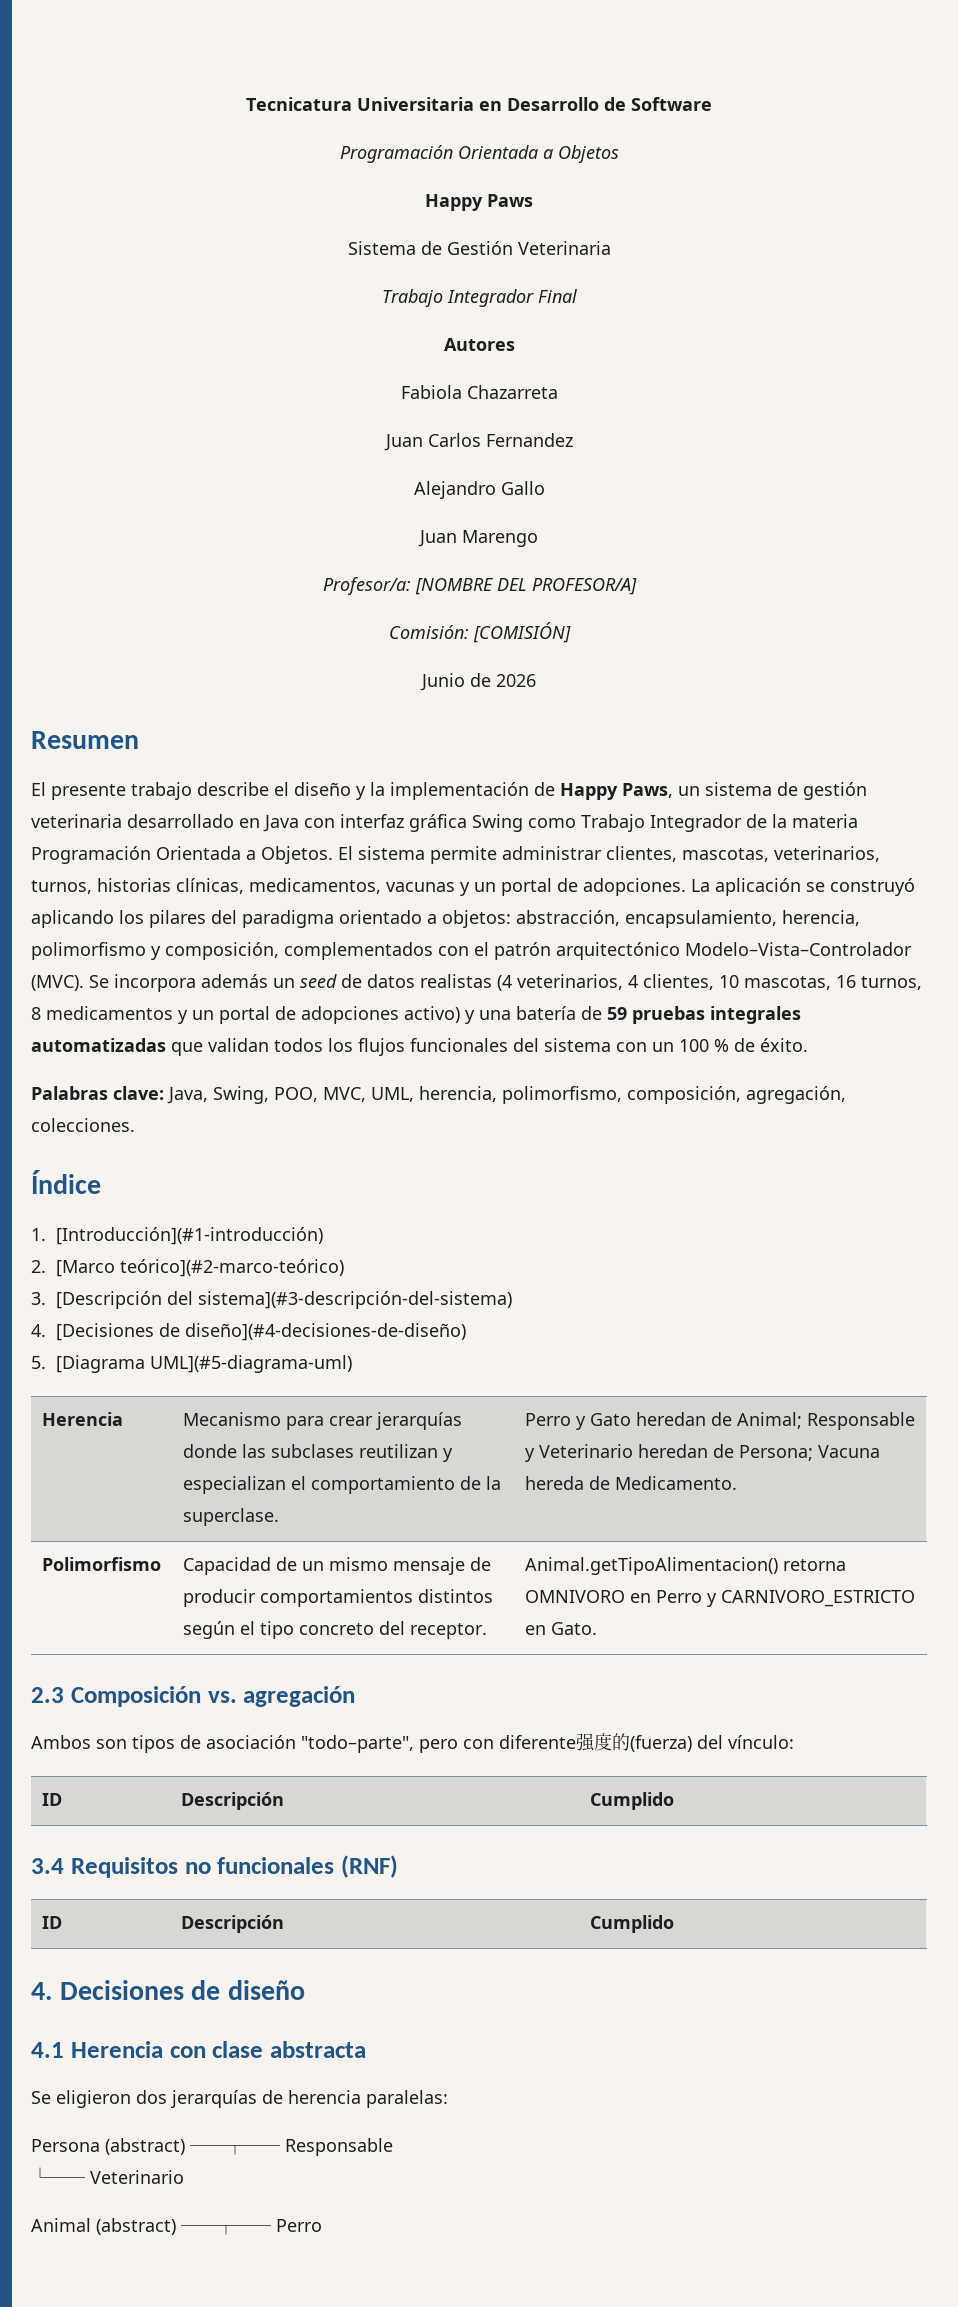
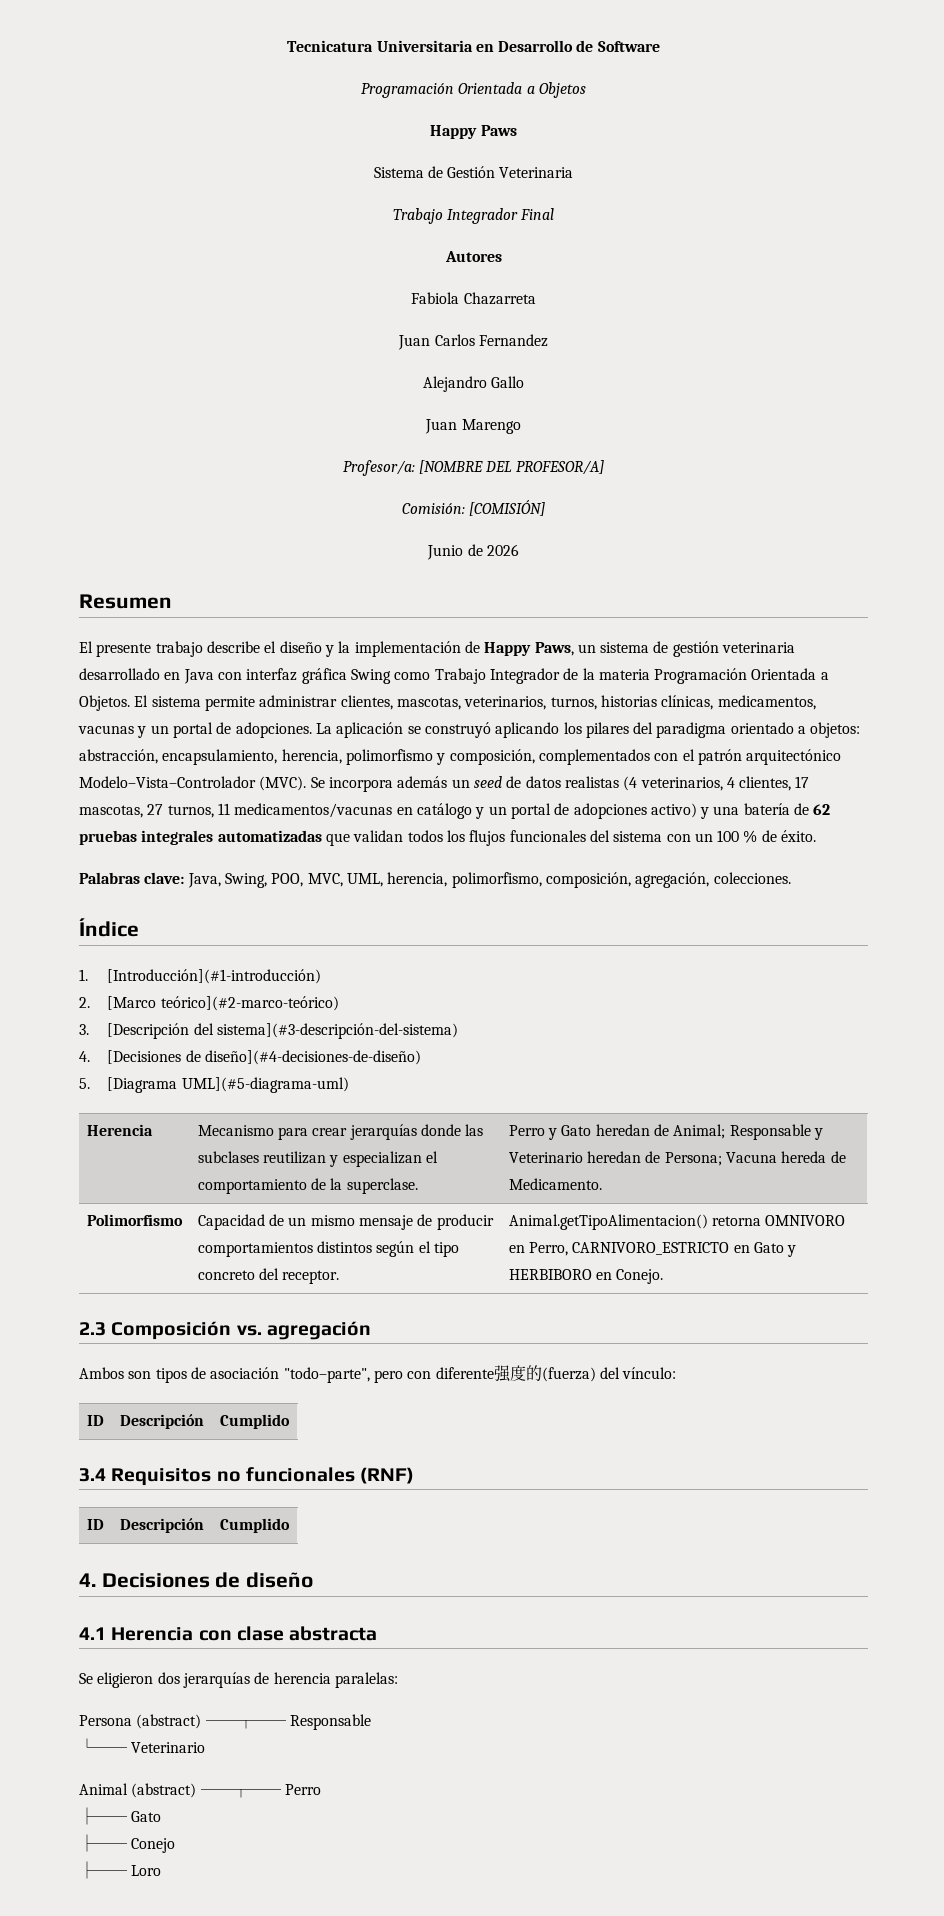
[719,975,922,990] [31,1006,173,1020] 10 mascotas, 16 turnos, 8 medicamentos -> [795,776,810,788] [79,803,472,819] 17 mascotas, 27 turnos, 11 medicamentos/vacunas en catálogo
[607,1007,627,1020] 59 -> [813,804,831,815] 62
[655,1590,915,1607] [524,1622,597,1635] Perro y CARNIVORO_ESTRICTO en Gato. -> [528,1242,797,1257] [508,1269,664,1284] Perro, CARNIVORO_ESTRICTO en Gato y HERBIBORO en Conejo.
(322, 2225) none -> [79,1807,162,1825] [79,1834,176,1853] [79,1861,162,1879] // ├── Gato // ├── Conejo // ├── Loro

